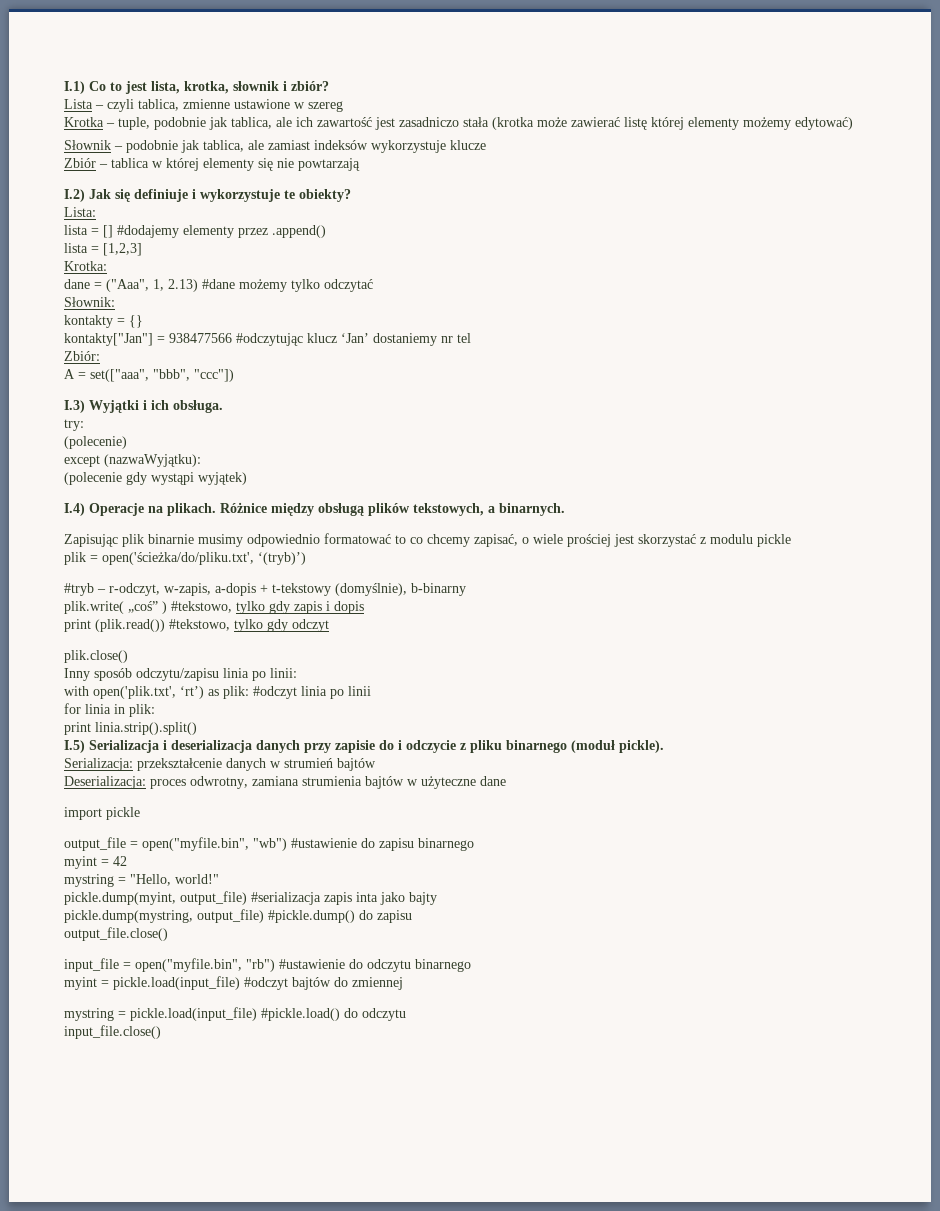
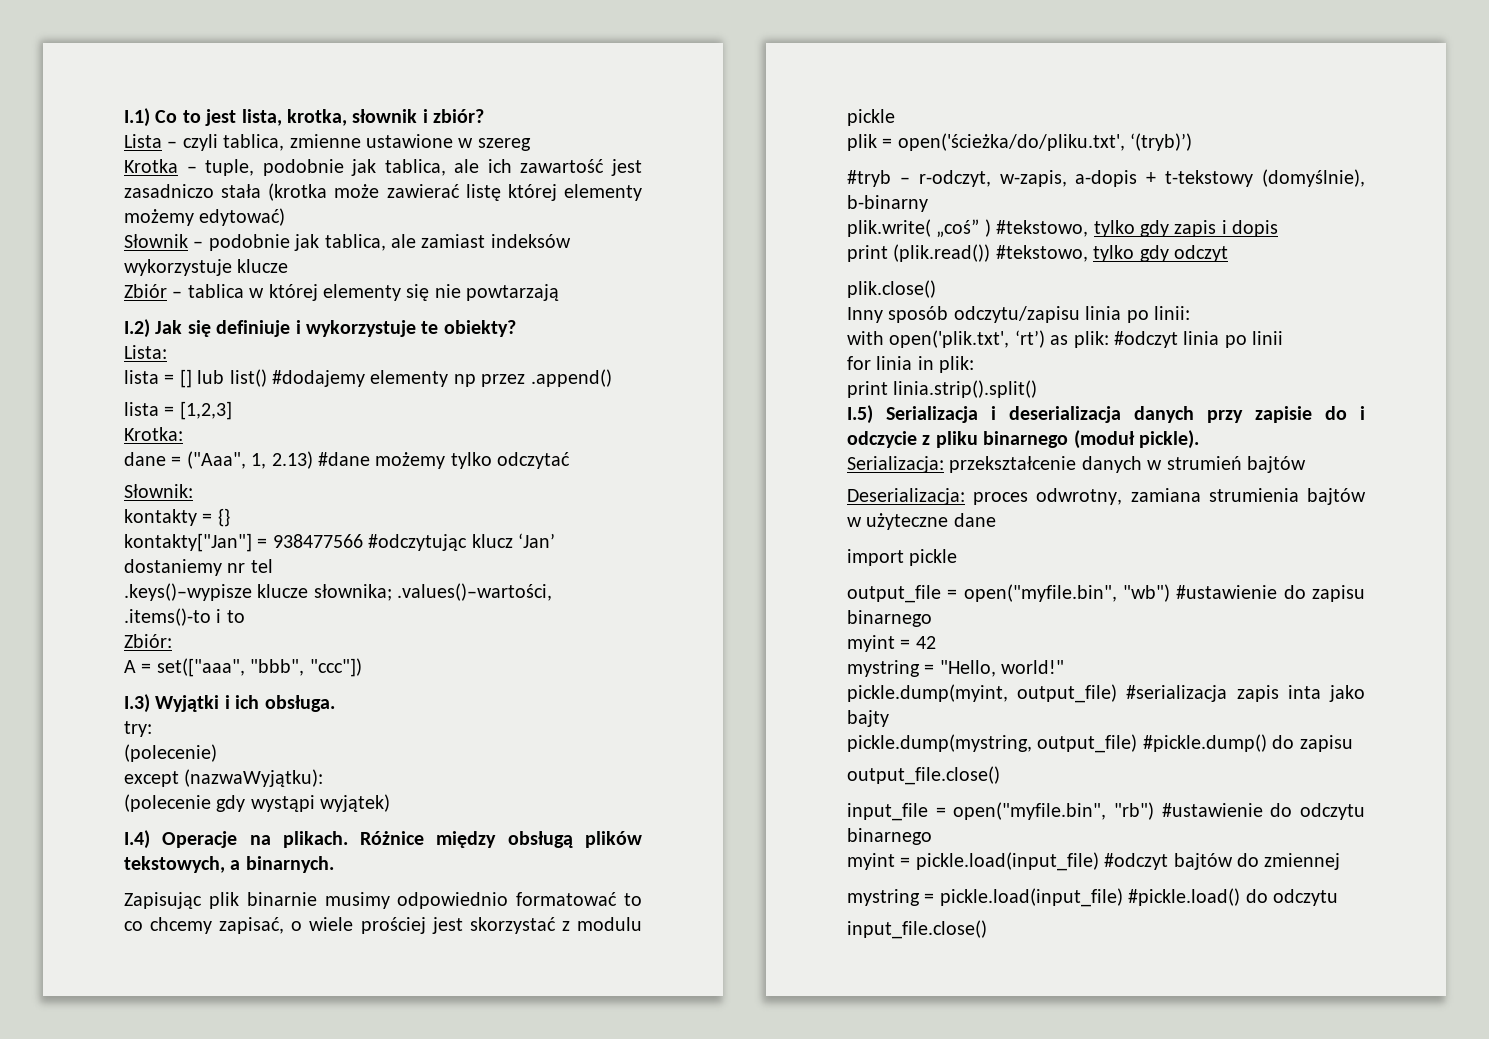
(113, 231) none -> [197,369,267,387] lub list()
(234, 231) none -> [453,374,476,387] np
(471, 338) none -> [124,583,553,601] [124,608,245,626] // .keys()–wypisze klucze słownika; .values()–wartości, .items()-to i to

